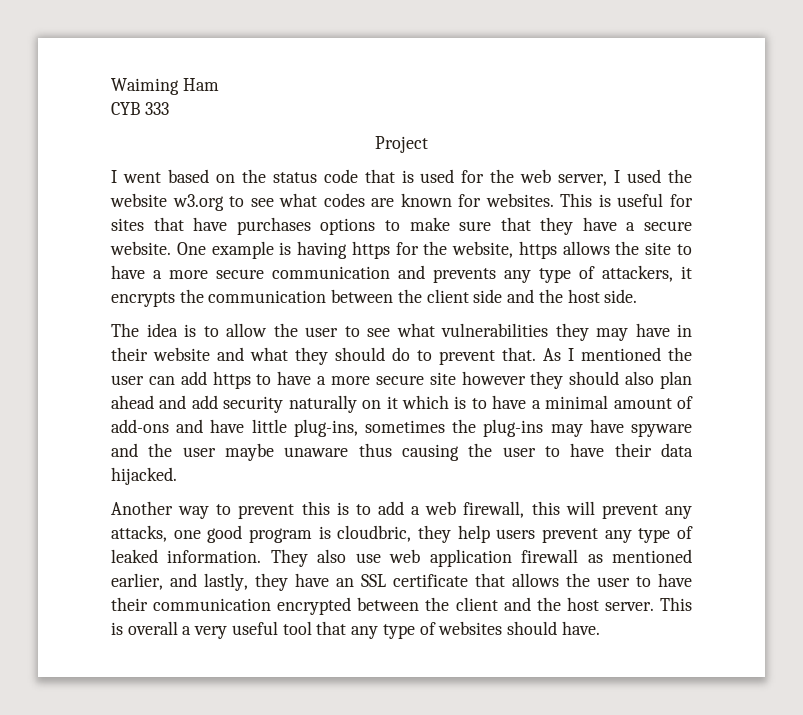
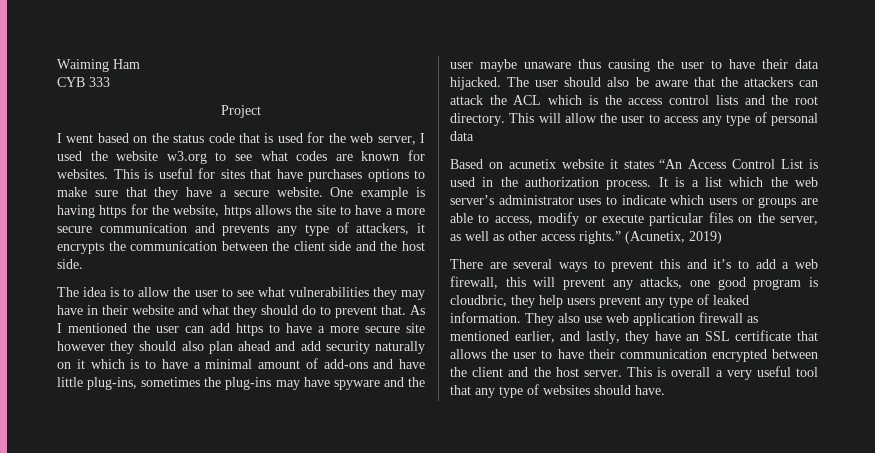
[111,501,210,519] // Another way -> [507,77,818,87] [450,95,818,105] [450,112,818,126] [450,131,474,141] [450,159,818,169] [450,177,818,190] [450,195,818,208] [450,212,818,226] [450,231,722,244] [450,259,587,272] The user should also be aware that the attackers can attack the ACL which is the access control lists and the root directory. This will allow the user to access any type of personal data // Based on acunetix website it states “An Access Control List is used in the authorization process. It is a list which the web server’s administrator uses to indicate which users or groups are able to access, modify or execute particular files on the server, as well as other access rights.” (Acunetix, 2019) // There are several ways
[336,502,349,515] is -> [686,259,732,269] and it’s

